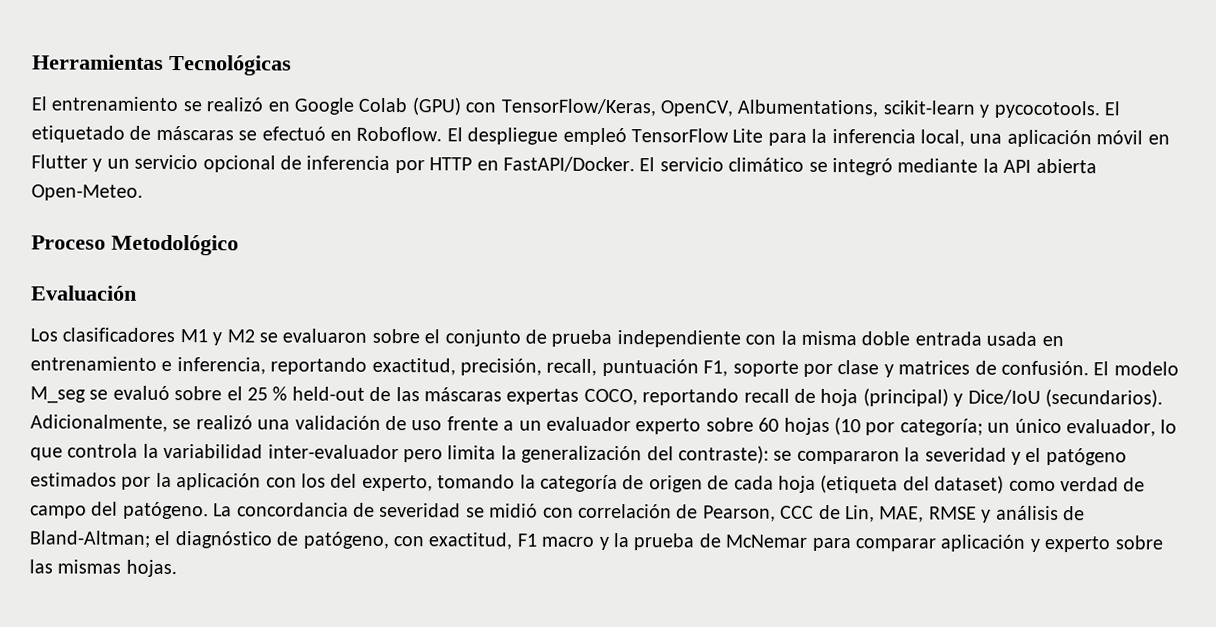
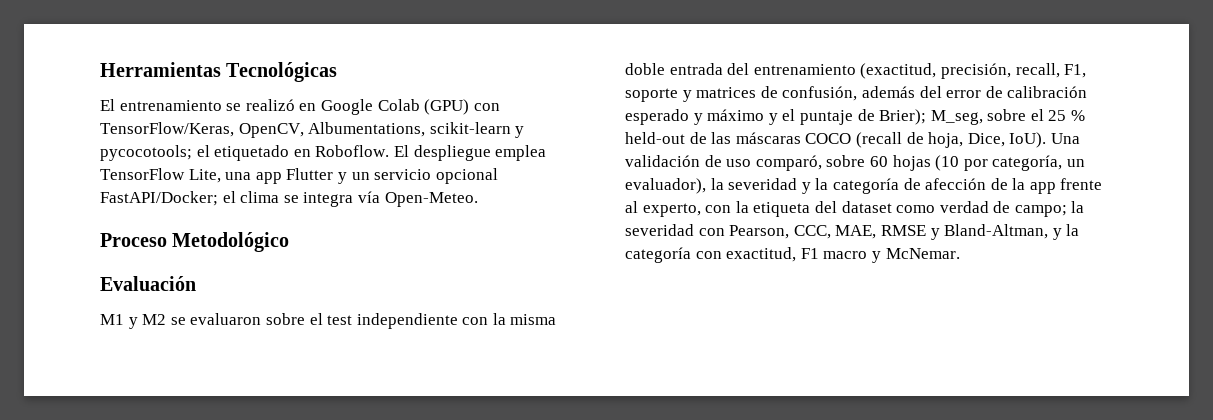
[993,100,1120,119] [31,125,1170,148] pycocotools. El etiquetado de máscaras se efectuó en Roboflow. El despliegue empleó TensorFlow Lite para la inferencia local, una aplicación móvil en -> [100,145,547,161] [100,168,282,184] pycocotools; el etiquetado en Roboflow. El despliegue emplea TensorFlow Lite, una app
[280,155,1097,176] de inferencia por HTTP en FastAPI/Docker. El servicio climático se integró mediante la API abierta -> [100,191,380,207] FastAPI/Docker; el clima se integra vía
[30,327,176,343] Los clasificadores -> (196, 283) none
[444,329,613,348] conjunto de prueba -> [327,315,353,325] test
[986,331,1064,347] [30,356,456,376] usada en entrenamiento e inferencia, reportando exactitud, -> [727,63,937,79] del entrenamiento (exactitud,
[601,358,699,377] puntuación -> (1060, 70) none
[802,360,880,378] por clase -> (678, 95) none
[1000,360,1179,376] [30,385,170,404] confusión. El modelo M_seg se evaluó -> [782,86,1088,101] [625,109,983,125] confusión, además del error de calibración esperado y máximo y el puntaje de Brier); M_seg,
[506,388,1163,408] [30,414,702,435] expertas COCO, reportando recall de hoja (principal) y Dice/IoU (secundarios). Adicionalmente, se realizó una validación de uso frente a un evaluador experto -> [805,132,1080,148] [625,155,822,171] COCO (recall de hoja, Dice, IoU). Una validación de uso comparó,
[899,418,1178,437] [30,443,1127,466] [30,472,1146,494] [30,501,1085,523] [29,530,390,550] categoría; un único evaluador, lo que controla la variabilidad inter-evaluador pero limita la generalización del contraste): se compararon la severidad y el patógeno estimados por la aplicación con los del experto, tomando la categoría de origen de cada hoja (etiqueta del dataset) como verdad de campo del patógeno. La concordancia de severidad se midió con correlación de Pearson, CCC de Lin, MAE, RMSE y análisis de Bland-Altman; el diagnóstico de patógeno, -> [992,155,1085,171] [625,178,1103,194] [625,201,1085,217] [625,224,1080,240] [625,247,691,263] categoría, un evaluador), la severidad y la categoría de afección de la app frente al experto, con la etiqueta del dataset como verdad de campo; la severidad con Pearson, CCC, MAE, RMSE y Bland-Altman, y la categoría
[612,533,1163,553] [29,559,177,578] la prueba de McNemar para comparar aplicación y experto sobre las mismas hojas. -> [885,248,960,259] McNemar.

